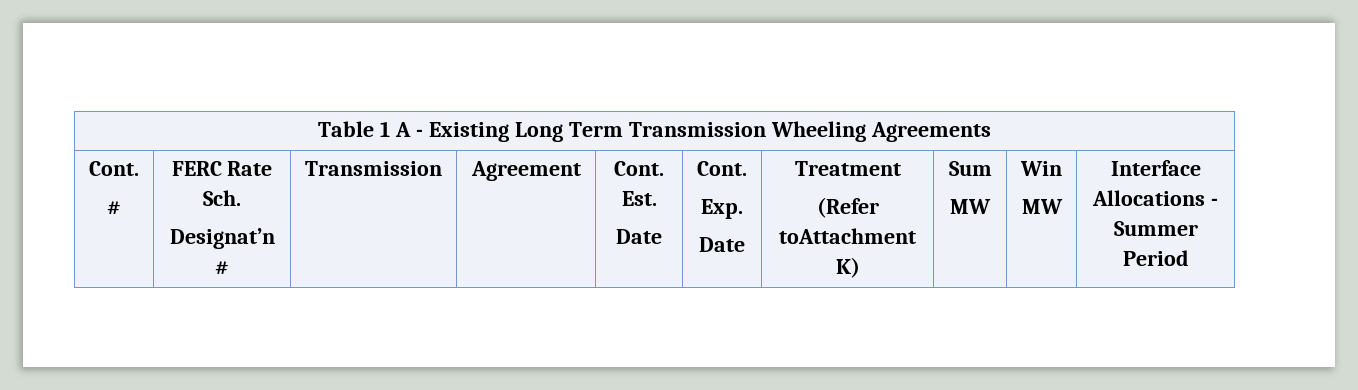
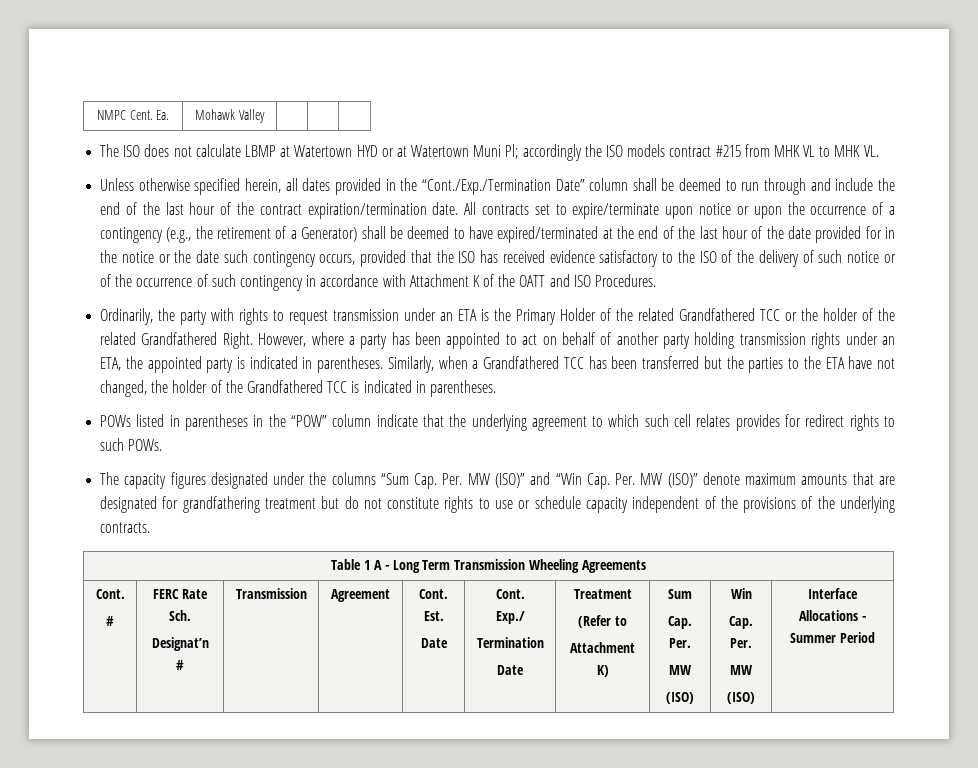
(318, 129) none -> [96,110,170,120] [195,109,265,123] [100,144,879,161] [100,178,895,195] [100,202,896,219] [100,226,895,243] [100,250,897,267] [100,274,656,291] [100,308,895,325] [100,332,895,349] [100,356,896,373] [100,380,496,397] [100,414,896,431] [100,438,163,451] [100,472,895,489] [100,496,896,513] [100,522,151,533] NMPC Cent. Ea. | Mohawk Valley | | | // The ISO does not calculate LBMP at Watertown HYD or at Watertown Muni Pl; accordingly the ISO models contract #215 from MHK VL to MHK VL. // Unless otherwise specified herein, all dates provided in the “Cont./Exp./Termination Date” column shall be deemed to run through and include the end of the last hour of the contract expiration/termination date. All contracts set to expire/terminate upon notice or upon the occurrence of a contingency (e.g., the retirement of a Generator) shall be deemed to have expired/terminated at the end of the last hour of the date provided for in the notice or the date such contingency occurs, provided that the ISO has received evidence satisfactory to the ISO of the delivery of such notice or of the occurrence of such contingency in accordance with Attachment K of the OATT and ISO Procedures. // Ordinarily, the party with rights to request transmission under an ETA is the Primary Holder of the related Grandfathered TCC or the holder of the related Grandfathered Right. However, where a party has been appointed to act on behalf of another party holding transmission rights under an ETA, the appointed party is indicated in parentheses. Similarly, when a Grandfathered TCC has been transferred but the parties to the ETA have not changed, the holder of the Grandfathered TCC is indicated in parentheses. // POWs listed in parentheses in the “POW” column indicate that the underlying agreement to which such cell relates provides for redirect rights to such POWs. // The capacity figures designated under the columns “Sum Cap. Per. MW (ISO)” and “Win Cap. Per. MW (ISO)” denote maximum amounts that are designated for grandfathering treatment but do not constitute rights to use or schedule capacity independent of the provisions of the underlying contracts. //
[429,122,510,142] Existing -> (389, 567) none
[701,199,743,219] Exp. -> [495,611,525,624] [476,637,544,648] Exp./ // Termination
[779,228,916,244] toAttachment -> [614,616,627,626] [570,642,635,653] to // Attachment
[950,199,991,214] // MW -> [668,616,692,629] [669,638,691,648] [669,665,691,675] [666,692,694,704] // Cap. Per. // MW // (ISO)
[1021,199,1063,214] // MW -> [729,616,753,629] [730,638,752,648] [730,665,752,675] [727,692,755,704] // Cap. Per. // MW // (ISO)

